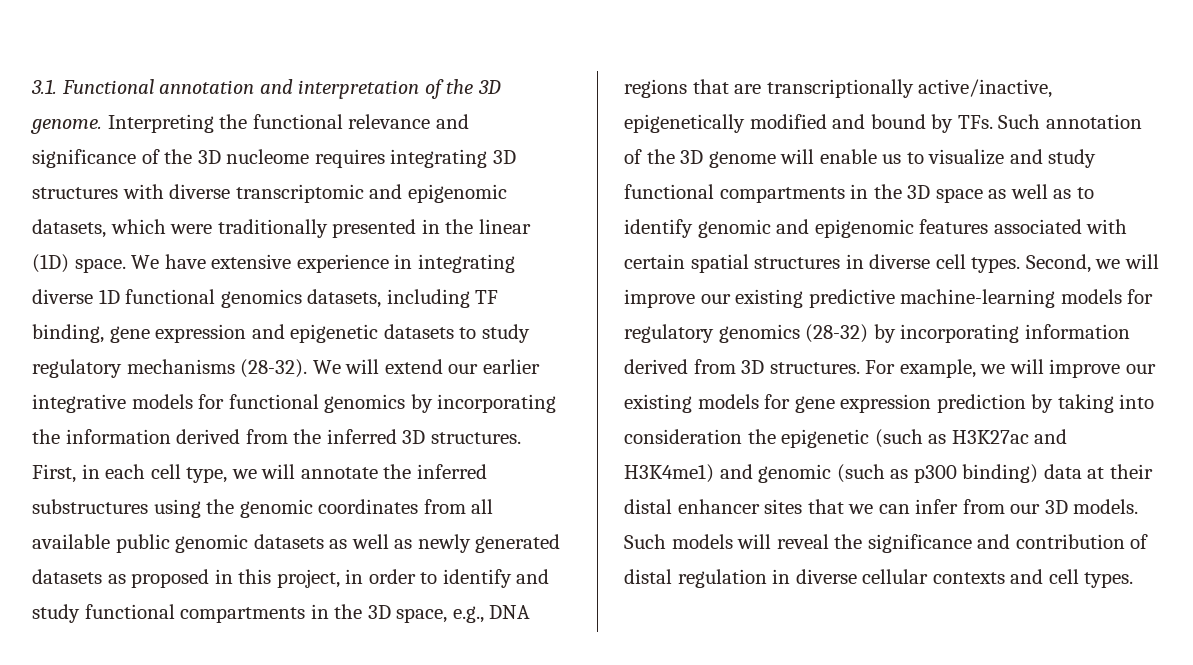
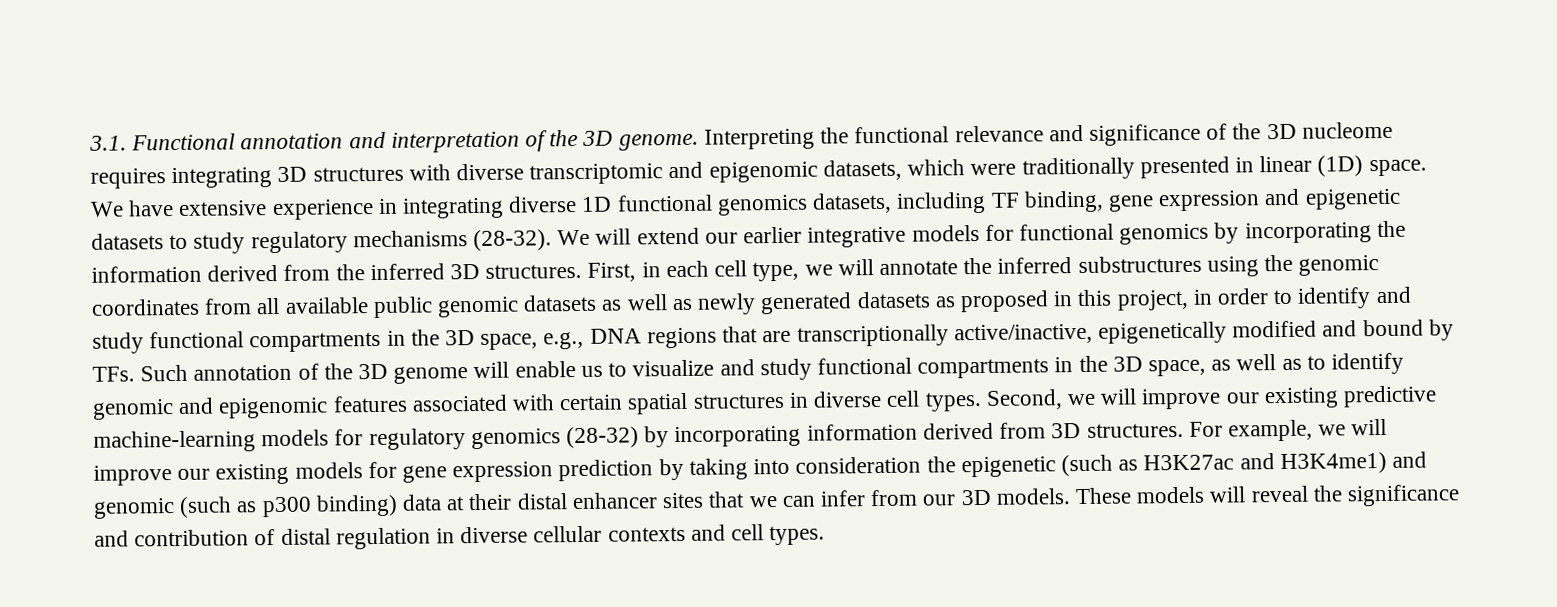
[445,219,474,234] the -> (1254, 165) none
[935,188,983,203] space -> [1147,359,1206,377] space,
[624,534,666,549] Such -> [1074,487,1132,505] These

